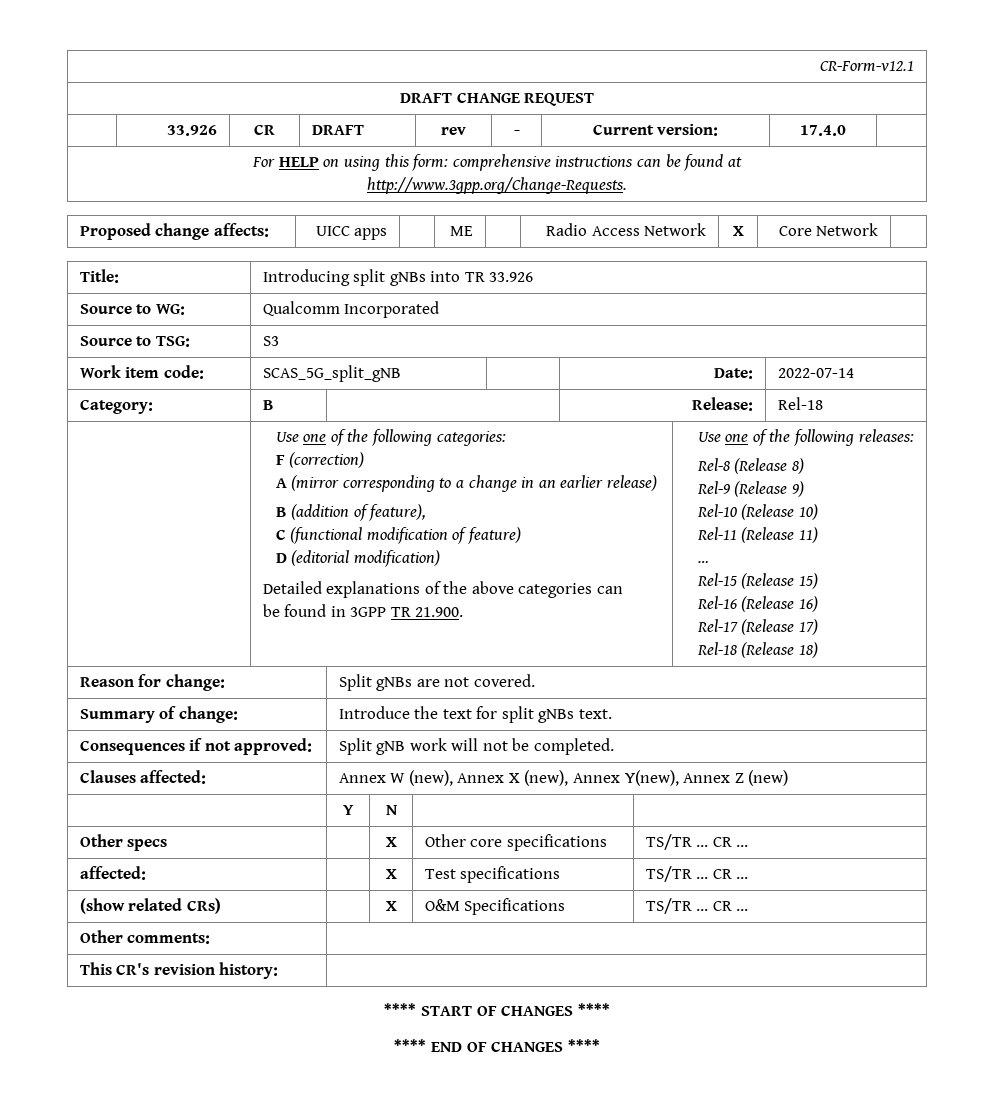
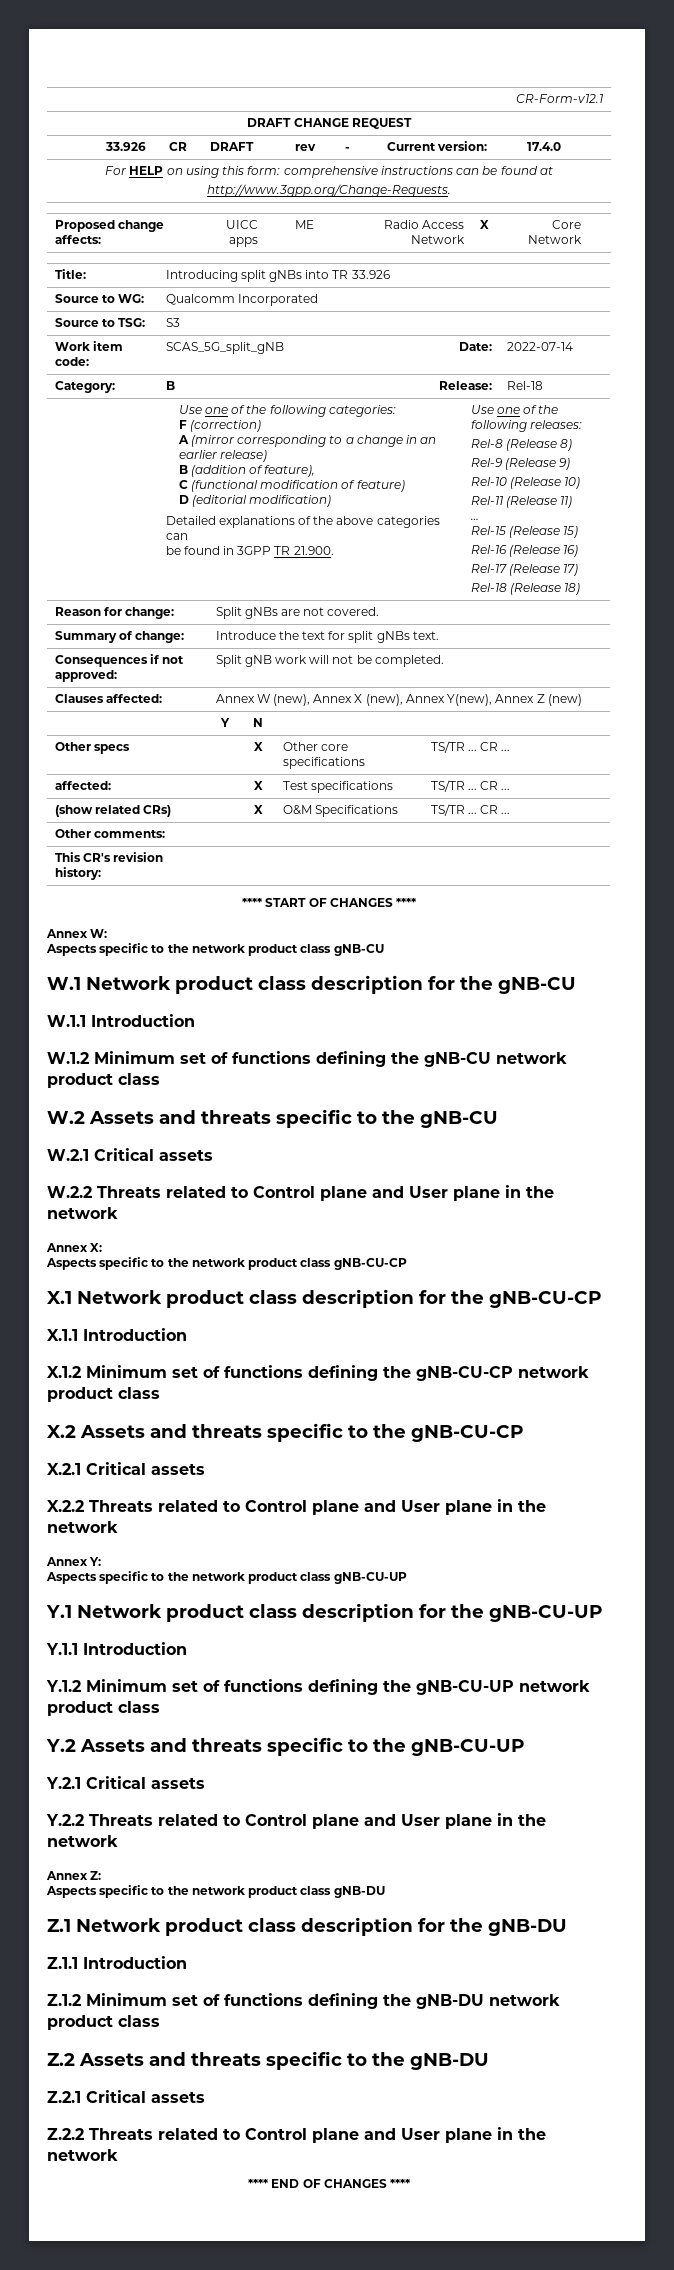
(610, 1009) none -> [46,929,108,938] [46,943,384,956] [47,975,576,994] [47,1014,195,1027] [47,1051,567,1067] [47,1073,160,1088] [47,1109,498,1128] [47,1148,213,1161] [47,1185,554,1201] [47,1207,118,1219] [46,1243,103,1252] [46,1257,407,1270] [47,1289,602,1308] [47,1328,187,1341] [47,1365,589,1381] [47,1387,160,1402] [47,1423,524,1442] [47,1462,205,1475] [47,1499,546,1515] [47,1521,118,1533] [46,1557,102,1566] [46,1571,407,1584] [46,1603,603,1622] [46,1642,187,1655] [46,1679,590,1695] [47,1701,160,1716] [46,1737,525,1756] [46,1776,205,1789] [46,1813,546,1829] [47,1835,118,1847] [46,1871,102,1880] [46,1885,385,1898] [47,1917,567,1936] [47,1956,187,1969] [47,1993,560,2009] [47,2015,160,2030] [47,2051,489,2070] [47,2090,205,2103] [47,2127,546,2143] [47,2149,118,2161] // Annex W: // Aspects specific to the network product class gNB-CU // W.1 Network product class description for the gNB-CU // W.1.1 Introduction // W.1.2 Minimum set of functions defining the gNB-CU network product class // W.2 Assets and threats specific to the gNB-CU // W.2.1 Critical assets // W.2.2 Threats related to Control plane and User plane in the network // Annex X: // Aspects specific to the network product class gNB-CU-CP // X.1 Network product class description for the gNB-CU-CP // X.1.1 Introduction // X.1.2 Minimum set of functions defining the gNB-CU-CP network product class // X.2 Assets and threats specific to the gNB-CU-CP // X.2.1 Critical assets // X.2.2 Threats related to Control plane and User plane in the network // Annex Y: // Aspects specific to the network product class gNB-CU-UP // Y.1 Network product class description for the gNB-CU-UP // Y.1.1 Introduction // Y.1.2 Minimum set of functions defining the gNB-CU-UP network product class // Y.2 Assets and threats specific to the gNB-CU-UP // Y.2.1 Critical assets // Y.2.2 Threats related to Control plane and User plane in the network // Annex Z: // Aspects specific to the network product class gNB-DU // Z.1 Network product class description for the gNB-DU // Z.1.1 Introduction // Z.1.2 Minimum set of functions defining the gNB-DU network product class // Z.2 Assets and threats specific to the gNB-DU // Z.2.1 Critical assets // Z.2.2 Threats related to Control plane and User plane in the network

